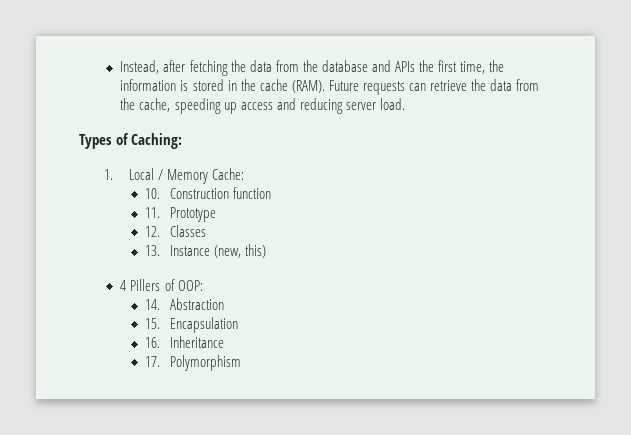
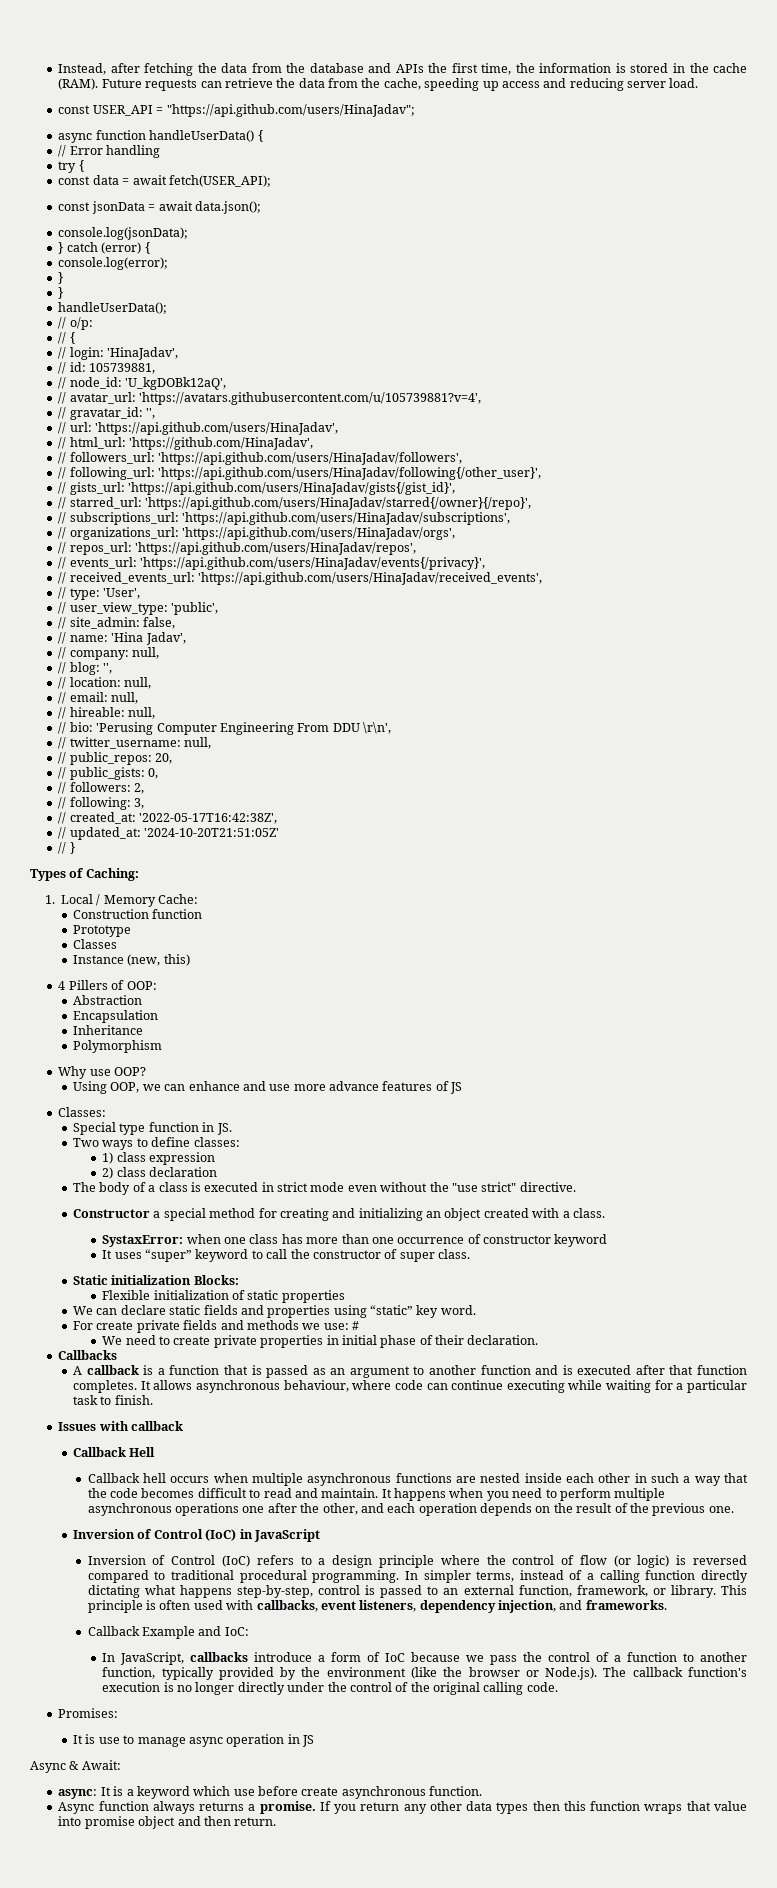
(405, 104) none -> [58,104,415,117] [58,130,263,143] [58,145,161,158] [58,160,84,173] [58,175,271,187] [58,201,261,214] [58,227,189,240] [58,242,150,254] [58,257,169,270] [58,272,64,284] [58,287,64,299] [58,302,168,314] [58,317,93,330] [58,332,75,344] [58,347,179,360] [58,362,156,374] [58,377,227,390] [58,392,482,405] [58,407,156,420] [58,422,339,435] [58,437,314,450] [58,452,463,465] [58,467,542,480] [58,482,456,495] [58,497,532,510] [58,512,511,525] [58,527,456,540] [58,542,417,555] [58,557,486,570] [58,572,543,585] [58,587,141,600] [58,602,219,615] [58,617,176,629] [58,632,186,645] [58,647,160,660] [58,662,113,675] [58,677,152,689] [58,692,139,704] [58,707,156,719] [58,722,392,735] [58,737,212,749] [58,752,173,765] [58,767,159,780] [58,782,145,794] [58,797,145,810] [58,812,278,824] [58,827,280,840] [58,842,75,854] // const USER_API = "https://api.github.com/users/HinaJadav"; // async function handleUserData() { // // Error handling // try { // const data = await fetch(USER_API); // const jsonData = await data.json(); // console.log(jsonData); // } catch (error) { // console.log(error); // } // } // handleUserData(); // // o/p: // // { // // login: 'HinaJadav', // // id: 105739881, // // node_id: 'U_kgDOBk12aQ', // // avatar_url: 'https://avatars.githubusercontent.com/u/105739881?v=4', // // gravatar_id: '', // // url: 'https://api.github.com/users/HinaJadav', // // html_url: 'https://github.com/HinaJadav', // // followers_url: 'https://api.github.com/users/HinaJadav/followers', // // following_url: 'https://api.github.com/users/HinaJadav/following{/other_user}', // // gists_url: 'https://api.github.com/users/HinaJadav/gists{/gist_id}', // // starred_url: 'https://api.github.com/users/HinaJadav/starred{/owner}{/repo}', // // subscriptions_url: 'https://api.github.com/users/HinaJadav/subscriptions', // // organizations_url: 'https://api.github.com/users/HinaJadav/orgs', // // repos_url: 'https://api.github.com/users/HinaJadav/repos', // // events_url: 'https://api.github.com/users/HinaJadav/events{/privacy}', // // received_events_url: 'https://api.github.com/users/HinaJadav/received_events', // // type: 'User', // // user_view_type: 'public', // // site_admin: false, // // name: 'Hina Jadav', // // company: null, // // blog: '', // // location: null, // // email: null, // // hireable: null, // // bio: 'Perusing Computer Engineering From DDU \r\n', // // twitter_username: null, // // public_repos: 20, // // public_gists: 0, // // followers: 2, // // following: 3, // // created_at: '2022-05-17T16:42:38Z', // // updated_at: '2024-10-20T21:51:05Z' // // }
[145,188,161,199] 10. -> (199, 899) none
[145,207,161,218] 11. -> (203, 914) none
[145,226,161,237] 12. -> (132, 931) none
[145,245,161,256] 13. -> (118, 944) none
[145,299,161,310] 14. -> (157, 985) none
[145,318,161,329] 15. -> (143, 1000) none
[145,337,161,348] 16. -> (159, 1016) none
[145,356,161,367] 17. -> (144, 1030) none
(242, 363) none -> [58,1066,147,1079] [73,1081,463,1094] [58,1107,107,1117] [73,1122,232,1135] [73,1137,240,1150] [102,1152,216,1165] [102,1167,218,1179] [73,1182,576,1195] [73,1208,605,1221] [102,1234,608,1247] [102,1249,471,1262] [73,1275,239,1285] [102,1290,345,1303] [73,1305,476,1318] [73,1320,360,1333] [102,1335,539,1348] [58,1350,118,1360] [73,1365,747,1378] [73,1380,747,1393] [73,1395,153,1405] [58,1421,184,1431] [73,1447,156,1457] [87,1473,749,1486] [87,1488,666,1501] [87,1503,734,1516] [73,1529,320,1542] [87,1555,747,1568] [87,1570,748,1583] [87,1585,748,1598] [87,1600,667,1613] [87,1626,249,1639] [102,1652,747,1665] [102,1667,748,1680] [102,1682,558,1695] [58,1708,119,1718] [73,1734,315,1747] [30,1760,121,1773] [58,1786,483,1799] [58,1801,748,1814] [58,1816,277,1829] // Why use OOP? // Using OOP, we can enhance and use more advance features of JS // Classes: // Special type function in JS. // Two ways to define classes: // 1) class expression // 2) class declaration // The body of a class is executed in strict mode even without the "use strict" directive. // Constructor a special method for creating and initializing an object created with a class. // SystaxError: when one class has more than one occurrence of constructor keyword // It uses “super” keyword to call the constructor of super class. // Static initialization Blocks: // Flexible initialization of static properties // We can declare static fields and properties using “static” key word. // For create private fields and methods we use: # // We need to create private properties in initial phase of their declaration. // Callbacks // A callback is a function that is passed as an argument to another function and is executed after that function completes. It allows asynchronous behaviour, where code can continue executing while waiting for a particular task to finish. // Issues with callback // Callback Hell // Callback hell occurs when multiple asynchronous functions are nested inside each other in such a way that the code becomes difficult to read and maintain. It happens when you need to perform multiple asynchronous operations one after the other, and each operation depends on the result of the previous one. // Inversion of Control (IoC) in JavaScript // Inversion of Control (IoC) refers to a design principle where the control of flow (or logic) is reversed compared to traditional procedural programming. In simpler terms, instead of a calling function directly dictating what happens step-by-step, control is passed to an external function, framework, or library. This principle is often used with callbacks, event listeners, dependency injection, and frameworks. // Callback Example and IoC: // In JavaScript, callbacks introduce a form of IoC because we pass the control of a function to another function, typically provided by the environment (like the browser or Node.js). The callback function's execution is no longer directly under the control of the original calling code. // Promises: // It is use to manage async operation in JS // Async & Await: // async: It is a keyword which use before create asynchronous function. // Async function always returns a promise. If you return any other data types then this function wraps that value into promise object and then return.

